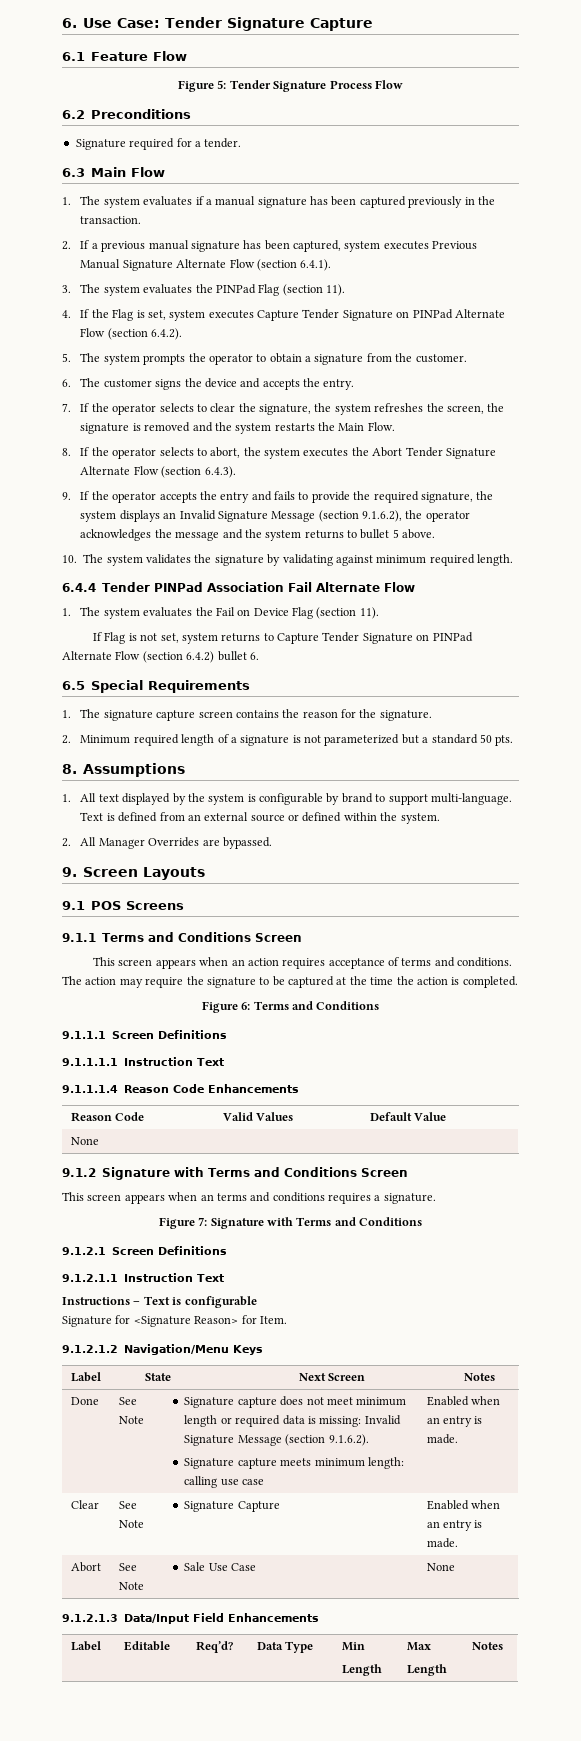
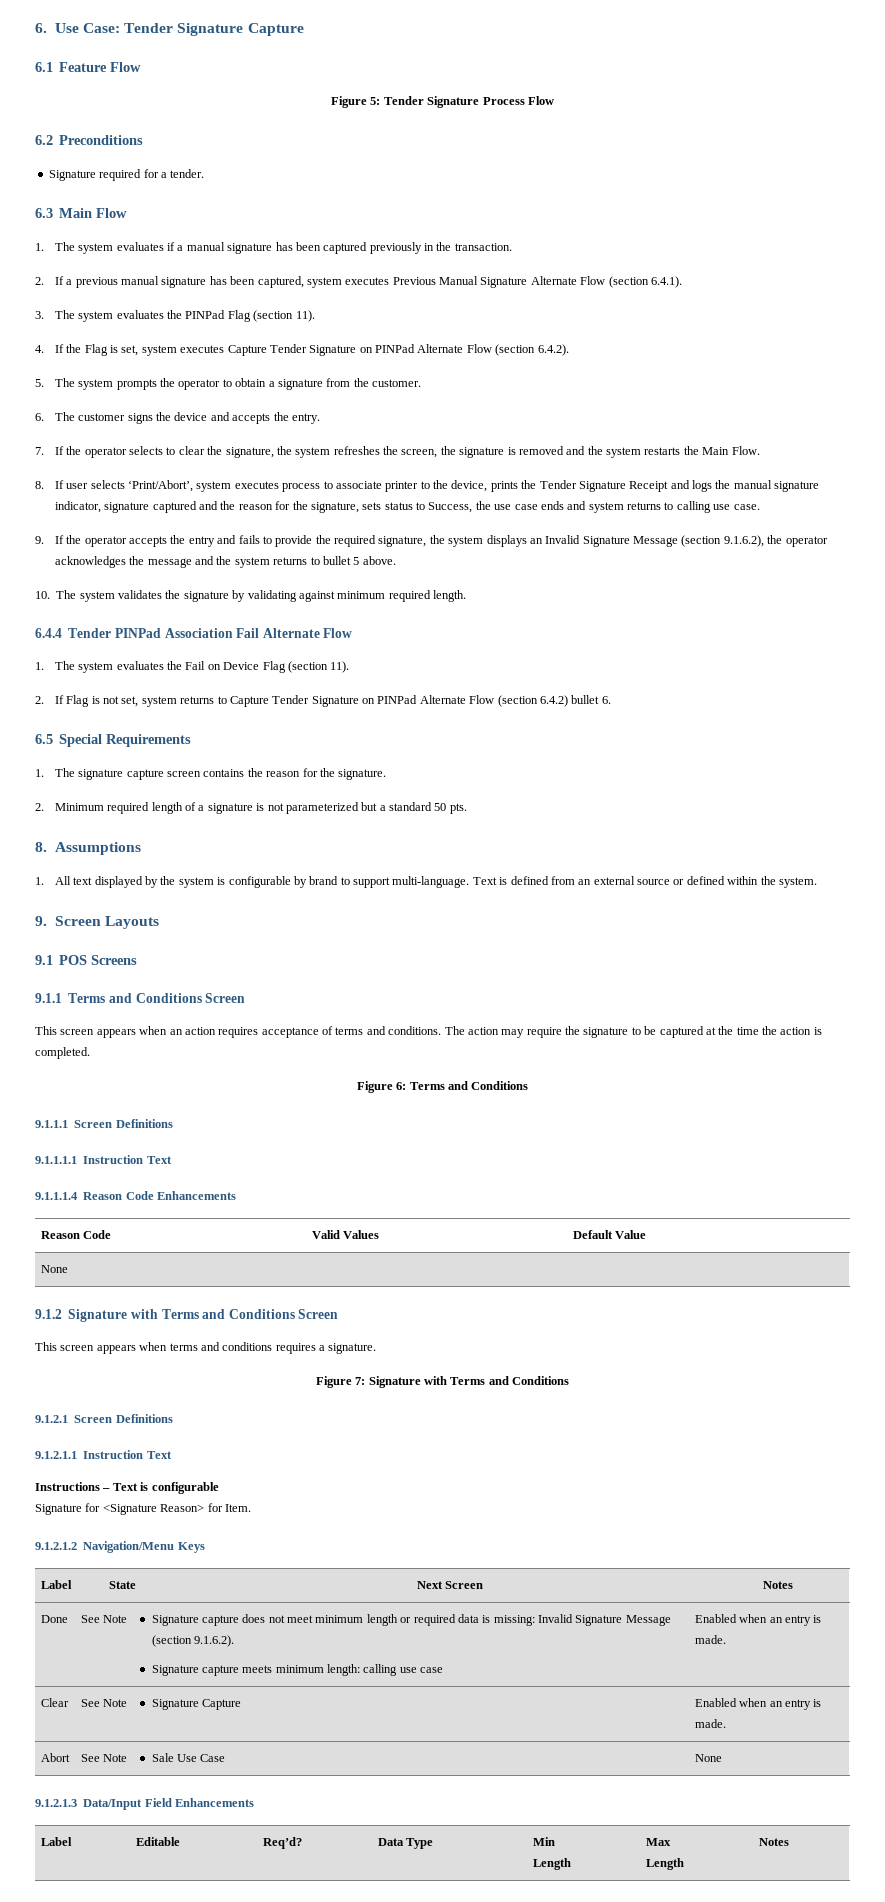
[91,447,496,459] [80,466,236,478] the operator selects to abort, the system executes the Abort Tender Signature Alternate Flow (section 6.4.3). -> [66,480,820,492] [54,501,760,513] user selects ‘Print/Abort’, system executes process to associate printer to the device, prints the Tender Signature Receipt and logs the manual signature indicator, signature captured and the reason for the signature, sets status to Success, the use case ends and system returns to calling use case.
(379, 613) none -> [35,696,44,704] 2.
[62,837,272,849] // 2. All Manager Overrides are bypassed. -> (817, 882) none
[200,1194,214,1201] an -> (168, 1346) none

